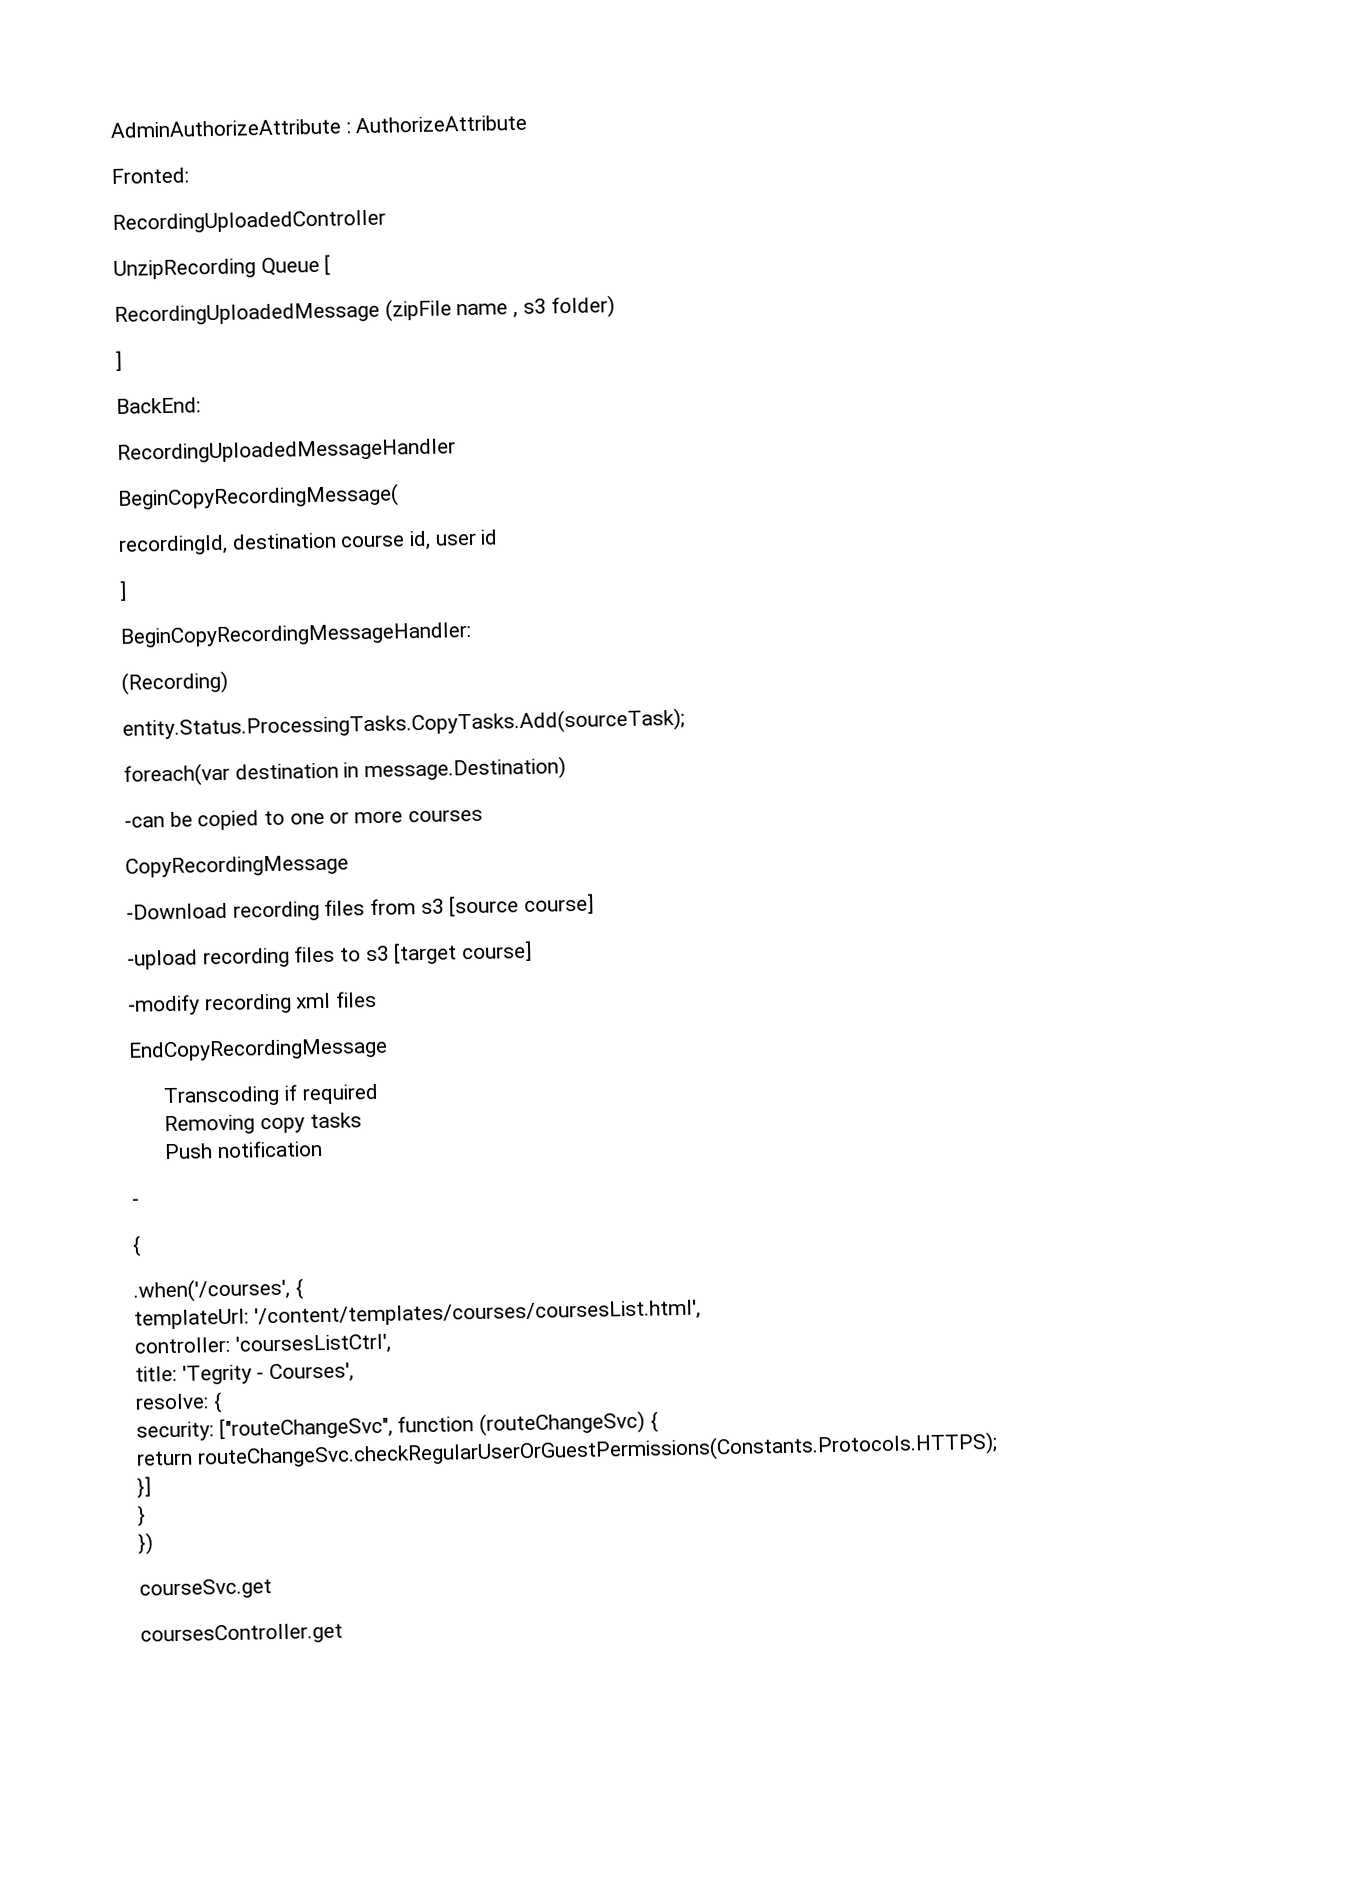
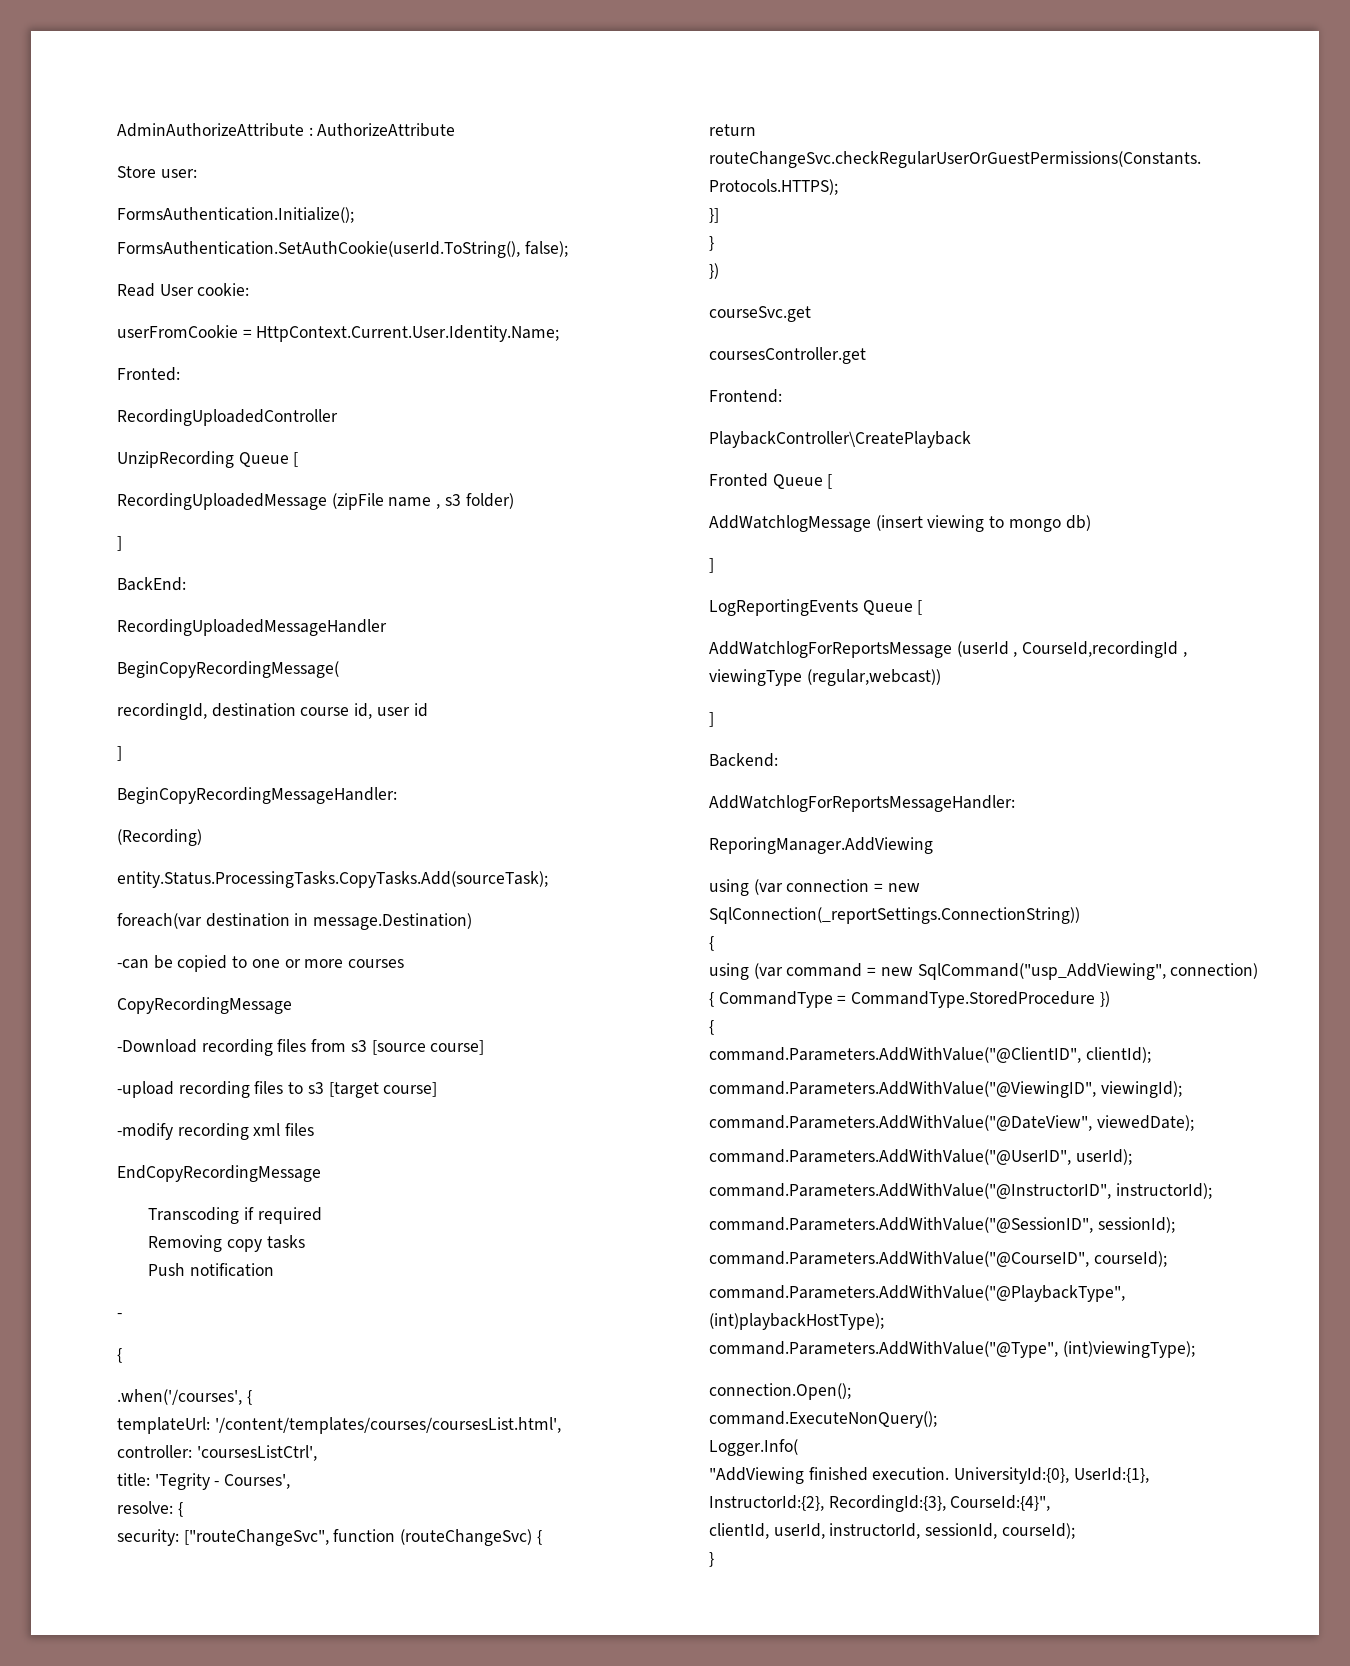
(528, 124) none -> [117,166,197,178] [117,207,354,223] [117,241,568,258] [117,283,250,297] [117,325,560,342] // Store user: // FormsAuthentication.Initialize(); // FormsAuthentication.SetAuthCookie(userId.ToString(), false); // Read User cookie: // userFromCookie = HttpContext.Current.User.Identity.Name;
(343, 1634) none -> [709,389,782,403] [709,431,971,448] [709,473,833,489] [709,515,1091,532] [709,558,714,573] [709,599,923,616] [709,641,1187,658] [709,669,941,686] [709,712,714,727] [709,753,778,767] [709,795,1015,812] [709,837,933,854] [709,879,920,896] [709,907,1080,924] [709,936,714,951] [709,963,1259,980] [709,991,1110,1008] [709,1020,714,1035] [709,1047,1151,1063] [709,1081,1182,1098] [709,1115,1194,1131] [709,1149,1132,1165] [709,1183,1212,1199] [709,1217,1175,1233] [709,1251,1167,1267] [709,1285,1125,1302] [709,1313,884,1330] [709,1341,1195,1358] [709,1383,851,1400] [709,1411,937,1428] [709,1439,798,1456] [709,1467,1149,1484] [709,1495,1051,1512] [709,1523,1075,1539] [709,1552,714,1567] // Frontend: // PlaybackController\CreatePlayback // Fronted Queue [ // AddWatchlogMessage (insert viewing to mongo db) // ] // LogReportingEvents Queue [ // AddWatchlogForReportsMessage (userId , CourseId,recordingId , viewingType (regular,webcast)) // ] // Backend: // AddWatchlogForReportsMessageHandler: // ReporingManager.AddViewing // using (var connection = new SqlConnection(_reportSettings.ConnectionString)) // { // using (var command = new SqlCommand("usp_AddViewing", connection) { CommandType = CommandType.StoredProcedure }) // { // command.Parameters.AddWithValue("@ClientID", clientId); // command.Parameters.AddWithValue("@ViewingID", viewingId); // command.Parameters.AddWithValue("@DateView", viewedDate); // command.Parameters.AddWithValue("@UserID", userId); // command.Parameters.AddWithValue("@InstructorID", instructorId); // command.Parameters.AddWithValue("@SessionID", sessionId); // command.Parameters.AddWithValue("@CourseID", courseId); // command.Parameters.AddWithValue("@PlaybackType", (int)playbackHostType); // command.Parameters.AddWithValue("@Type", (int)viewingType); // connection.Open(); // command.ExecuteNonQuery(); // Logger.Info( // "AddViewing finished execution. UniversityId:{0}, UserId:{1}, InstructorId:{2}, RecordingId:{3}, CourseId:{4}", // clientId, userId, instructorId, sessionId, courseId); // }

